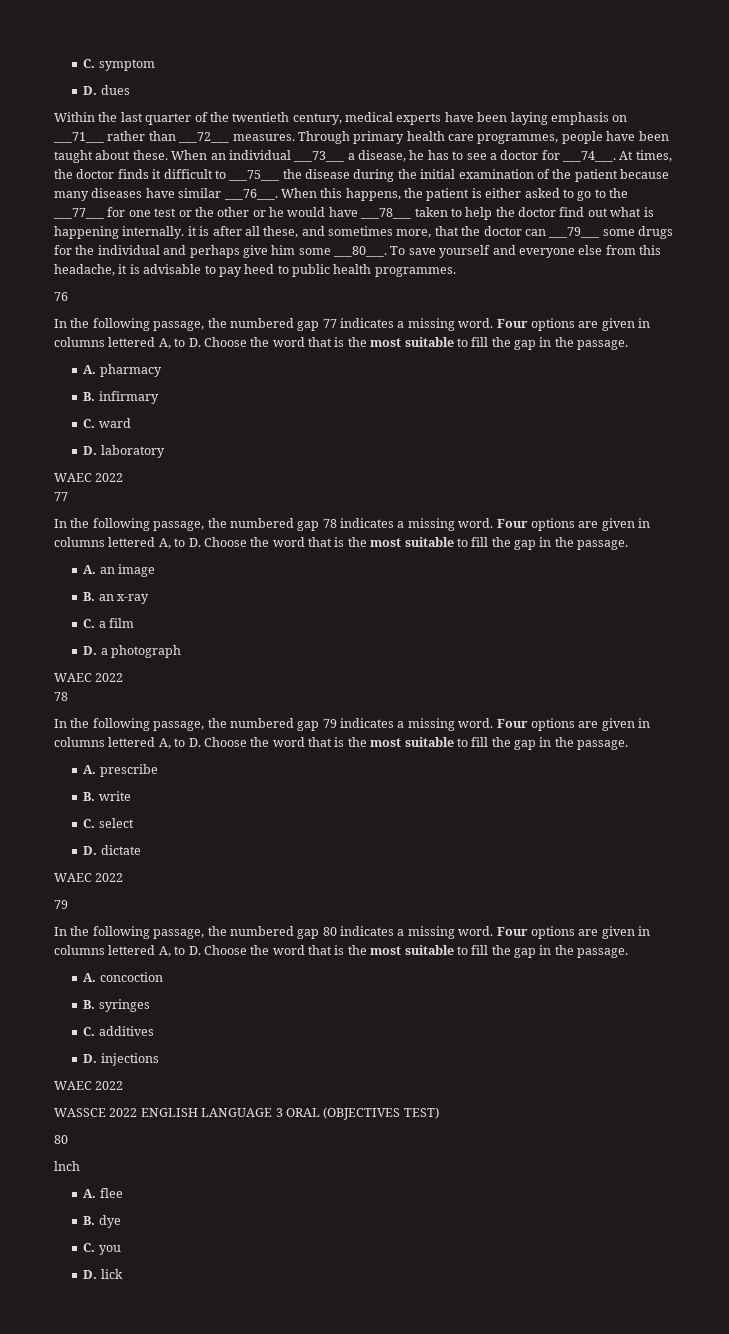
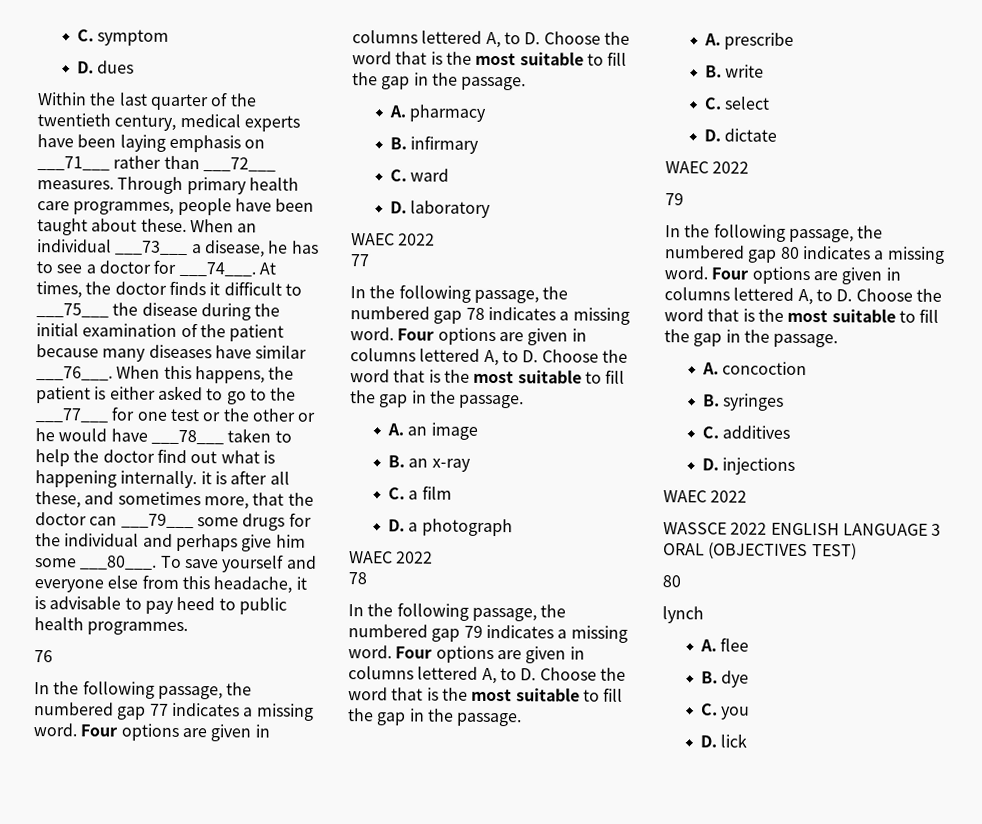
[54,1161,80,1171] lnch -> [662,606,704,624] lynch

